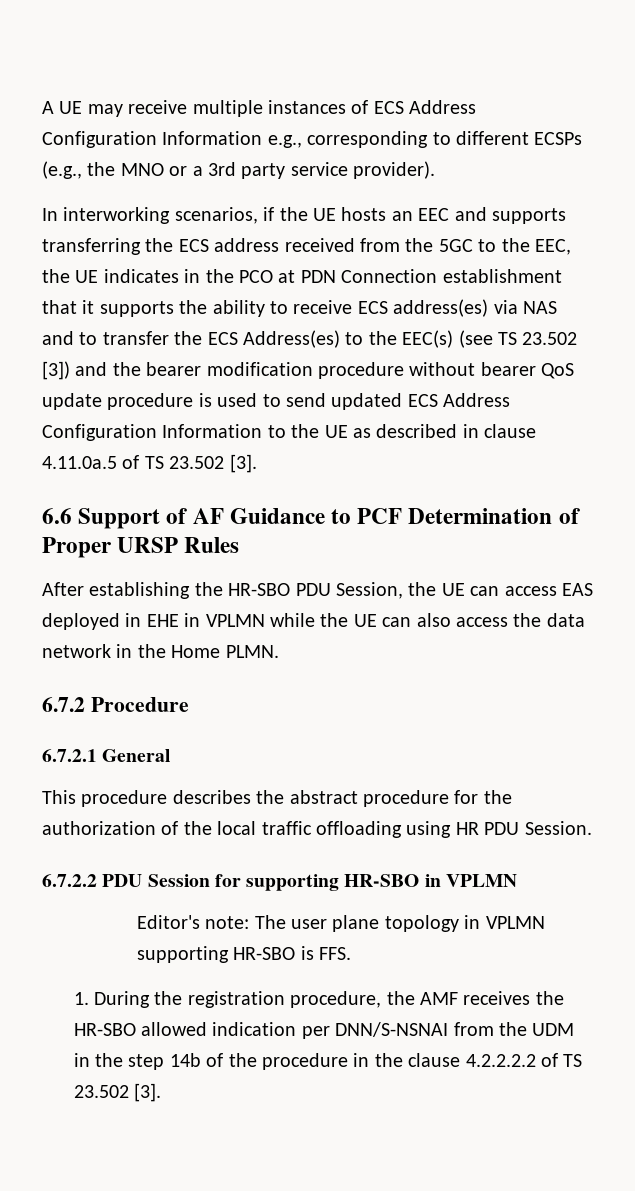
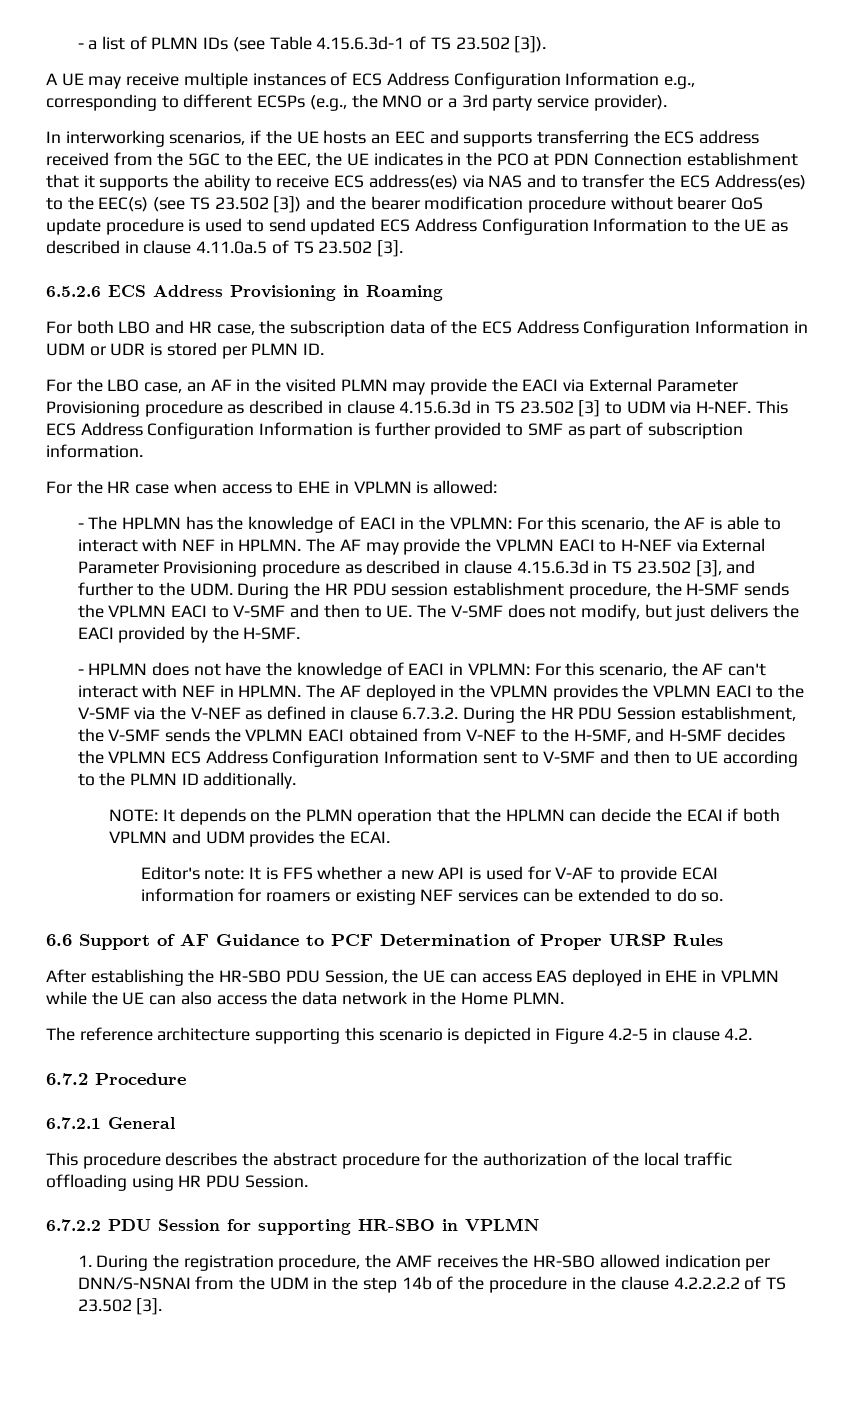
(42, 107) none -> [77,36,547,53] - a list of PLMN IDs (see Table 4.15.6.3d-1 of TS 23.502 [3]). //
(257, 463) none -> [46,285,443,301] [46,320,808,337] [46,342,325,359] [46,378,738,395] [46,400,788,417] [46,422,743,439] [46,444,143,458] [46,480,497,494] [77,516,781,533] [77,538,766,555] [77,560,756,577] [77,582,789,599] [77,604,799,621] [77,626,301,643] [77,662,767,679] [77,684,805,701] [77,706,796,723] [77,728,785,743] [77,750,798,767] [77,772,297,789] [109,808,780,825] [109,830,390,847] [140,866,718,883] [140,888,724,905] // 6.5.2.6 ECS Address Provisioning in Roaming // For both LBO and HR case, the subscription data of the ECS Address Configuration Information in UDM or UDR is stored per PLMN ID. // For the LBO case, an AF in the visited PLMN may provide the EACI via External Parameter Provisioning procedure as described in clause 4.15.6.3d in TS 23.502 [3] to UDM via H-NEF. This ECS Address Configuration Information is further provided to SMF as part of subscription information. // For the HR case when access to EHE in VPLMN is allowed: // - The HPLMN has the knowledge of EACI in the VPLMN: For this scenario, the AF is able to interact with NEF in HPLMN. The AF may provide the VPLMN EACI to H-NEF via External Parameter Provisioning procedure as described in clause 4.15.6.3d in TS 23.502 [3], and further to the UDM. During the HR PDU session establishment procedure, the H-SMF sends the VPLMN EACI to V-SMF and then to UE. The V-SMF does not modify, but just delivers the EACI provided by the H-SMF. // - HPLMN does not have the knowledge of EACI in VPLMN: For this scenario, the AF can't interact with NEF in HPLMN. The AF deployed in the VPLMN provides the VPLMN EACI to the V-SMF via the V-NEF as defined in clause 6.7.3.2. During the HR PDU Session establishment, the V-SMF sends the VPLMN EACI obtained from V-NEF to the H-SMF, and H-SMF decides the VPLMN ECS Address Configuration Information sent to V-SMF and then to UE according to the PLMN ID additionally. // NOTE: It depends on the PLMN operation that the HPLMN can decide the ECAI if both VPLMN and UDM provides the ECAI. // Editor's note: It is FFS whether a new API is used for V-AF to provide ECAI information for roamers or existing NEF services can be extended to do so.
(279, 651) none -> [46,1027,753,1044] // The reference architecture supporting this scenario is depicted in Figure 4.2-5 in clause 4.2.
[136,915,545,932] [136,946,351,963] // Editor's note: The user plane topology in VPLMN supporting HR-SBO is FFS. -> (539, 1224) none

